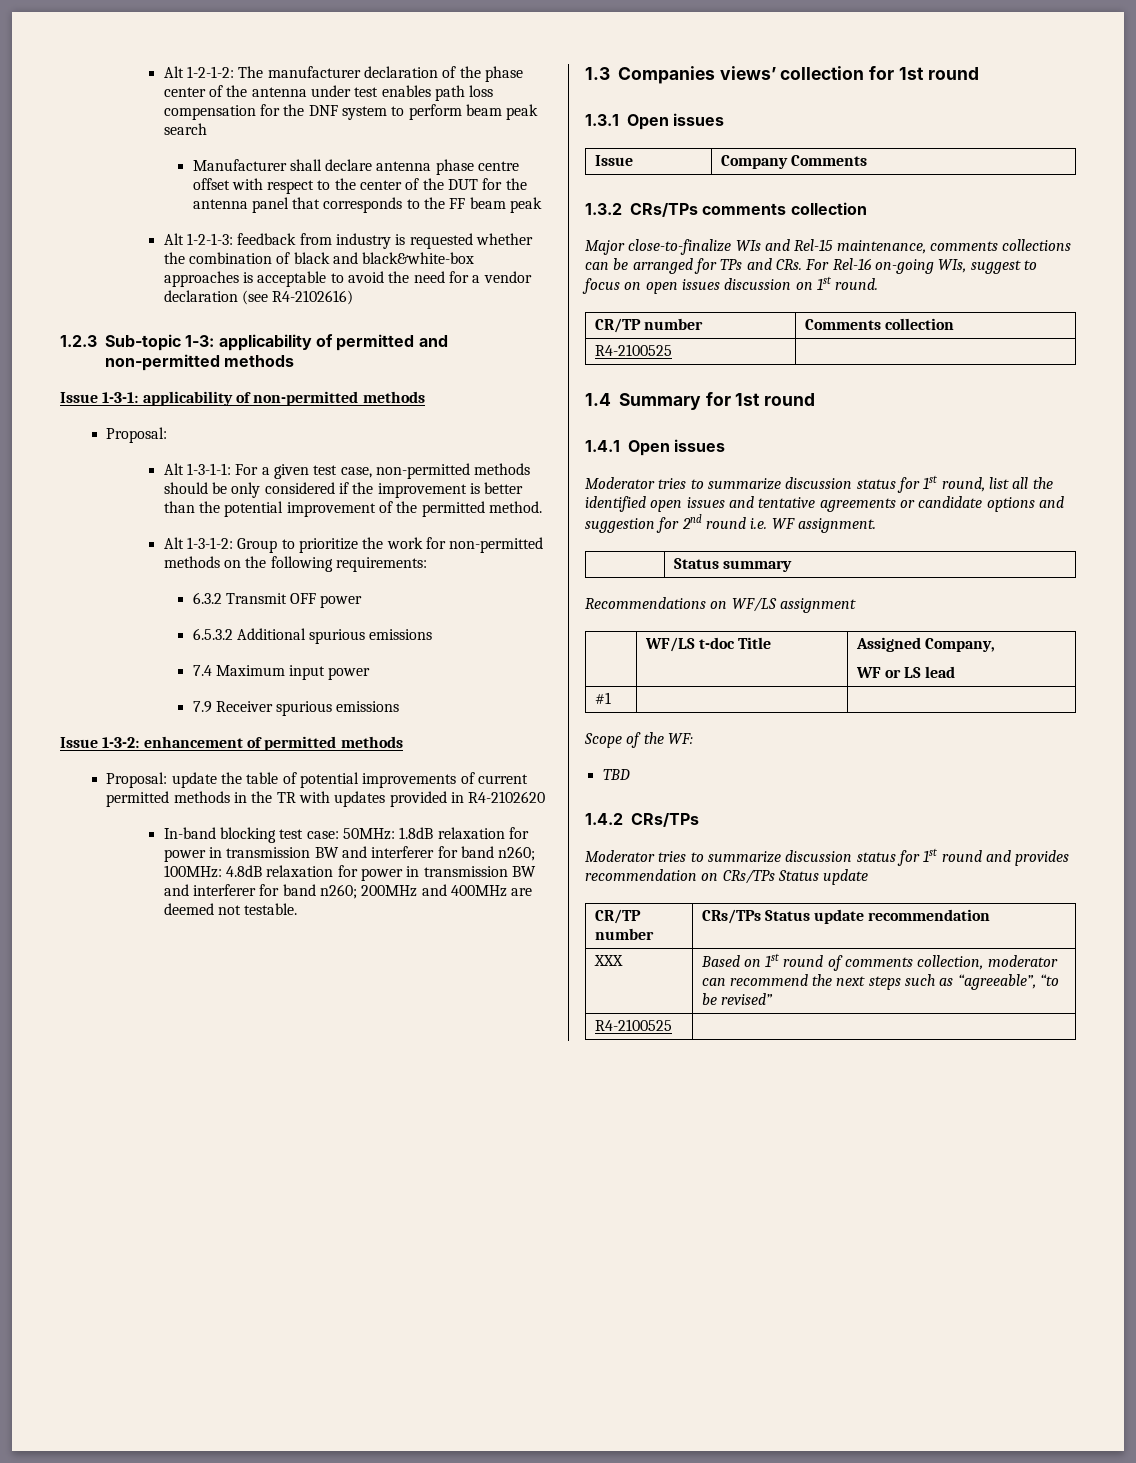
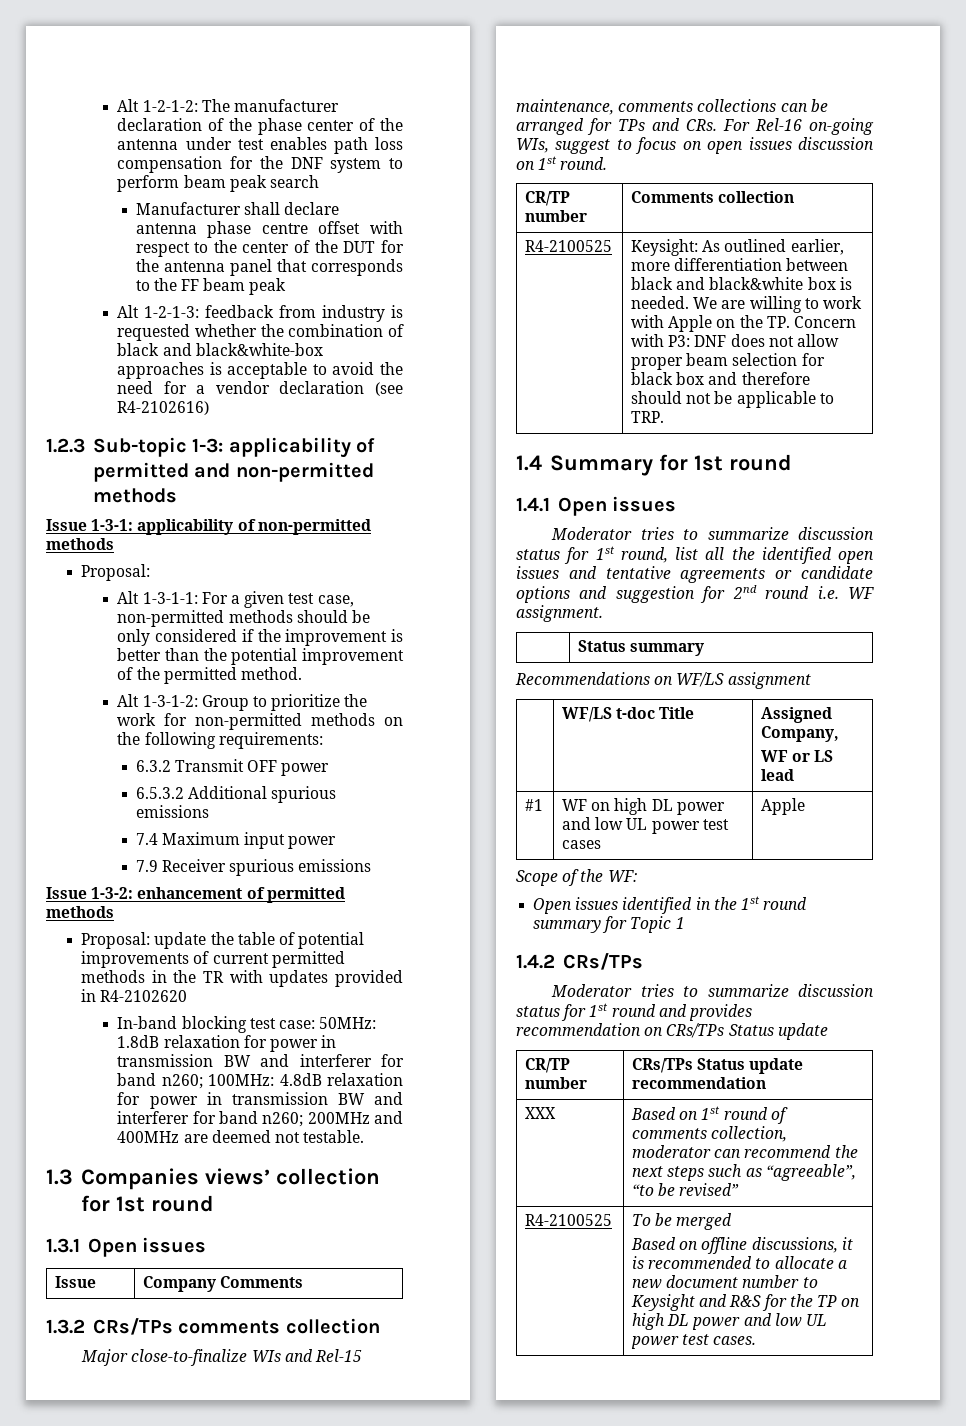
(672, 350) none -> [631,239,844,256] [631,258,849,271] [631,277,852,290] [631,296,862,313] [631,315,856,332] [631,334,839,347] [631,353,825,370] [631,372,810,385] [631,391,834,408] [631,411,665,423] Keysight: As outlined earlier, more differentiation between black and black&white box is needed. We are willing to work with Apple on the TP. Concern with P3: DNF does not allow proper beam selection for black box and therefore should not be applicable to TRP.
[584,732,693,748] [602,769,630,780] | // Scope of the WF: // TBD -> [562,798,725,815] [562,817,729,834] [562,840,602,849] [761,798,806,815] [516,869,637,886] [533,896,808,914] [533,916,685,933] WF on high DL power and low UL power test cases | Apple // Scope of the WF: // Open issues identified in the 1st round summary for Topic 1
(672, 1025) none -> [632,1213,733,1230] [631,1237,853,1254] [632,1256,847,1269] [632,1275,818,1289] [631,1294,861,1311] [632,1313,827,1330] [631,1334,757,1349] To be merged // Based on offline discussions, it is recommended to allocate a new document number to Keysight and R&S for the TP on high DL power and low UL power test cases.

